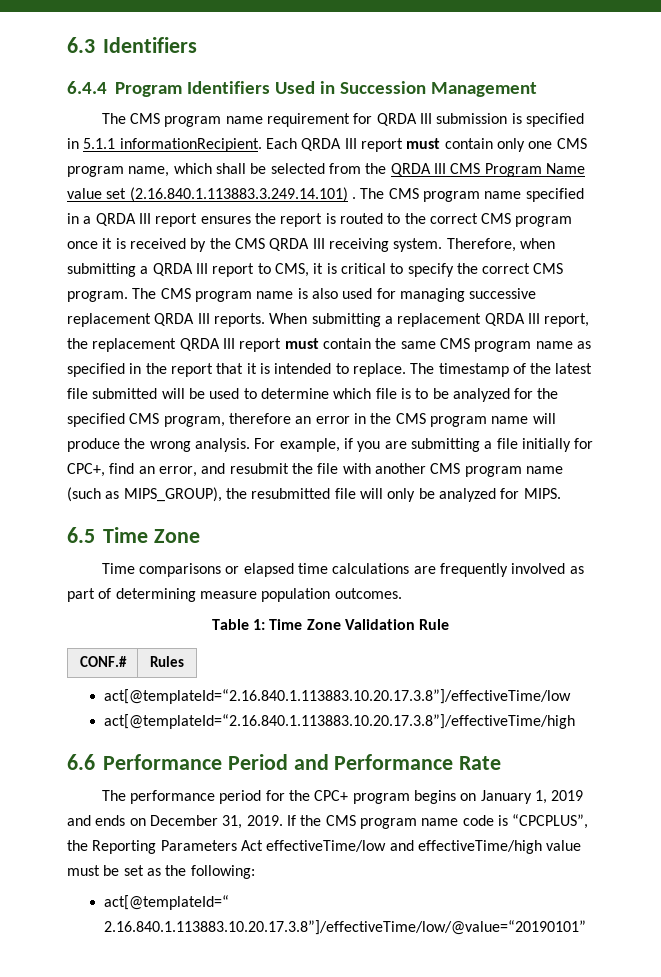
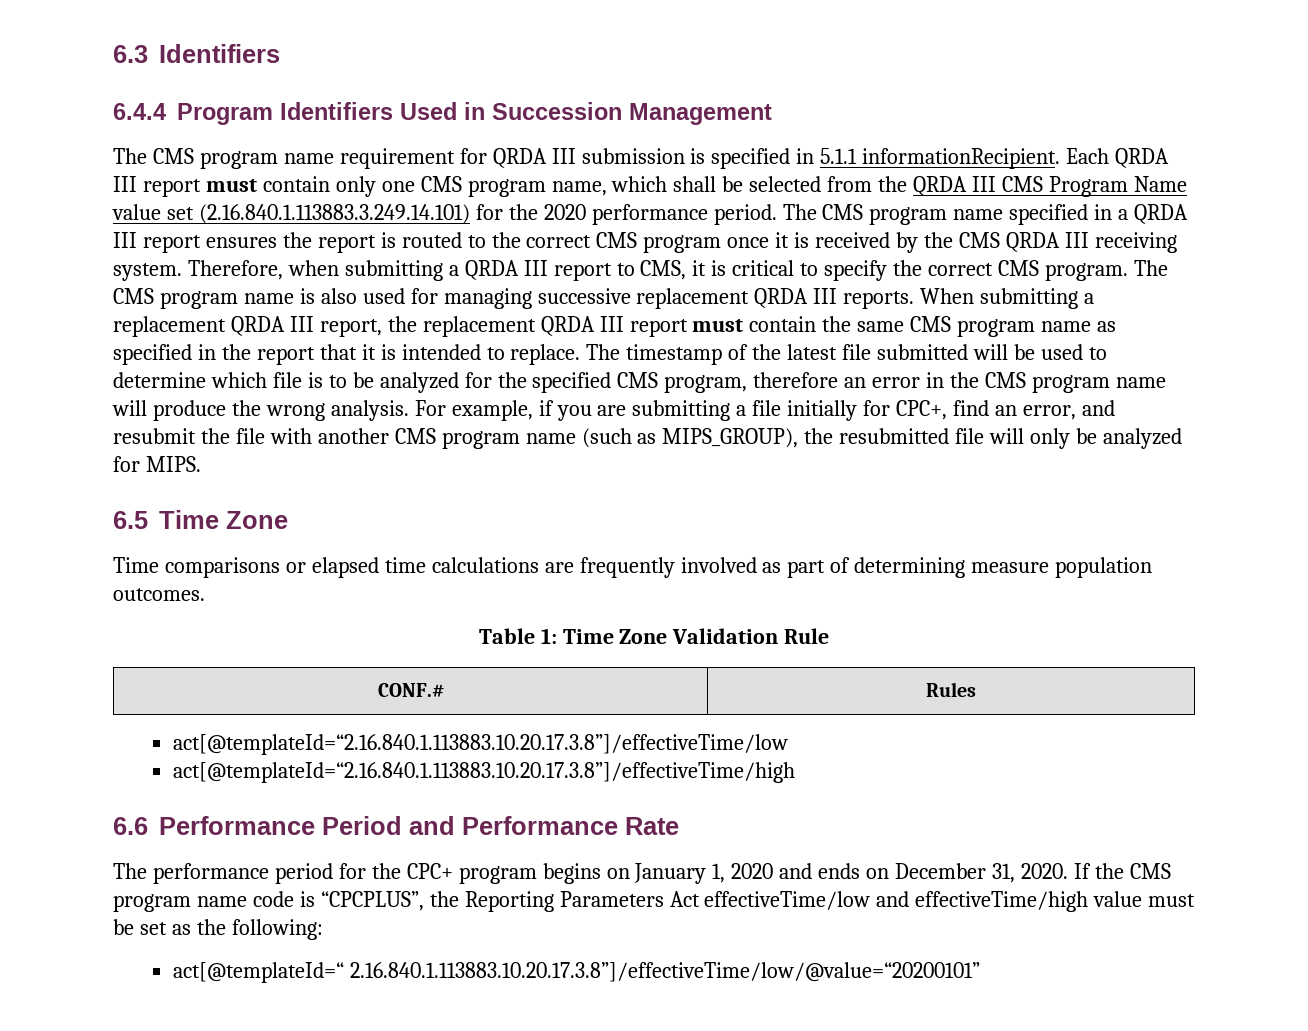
[351,197,356,199] . -> [475,204,777,225] for the 2020 performance period.
[551,790,584,801] 2019 -> [731,863,774,879] 2020
[246,815,283,826] 2019. -> [1020,863,1068,879] 2020.
[104,920,587,935] 2.16.840.1.113883.10.20.17.3.8”]/effectiveTime/low/@value=“20190101” -> [349,962,980,982] 2.16.840.1.113883.10.20.17.3.8”]/effectiveTime/low/@value=“20200101”

